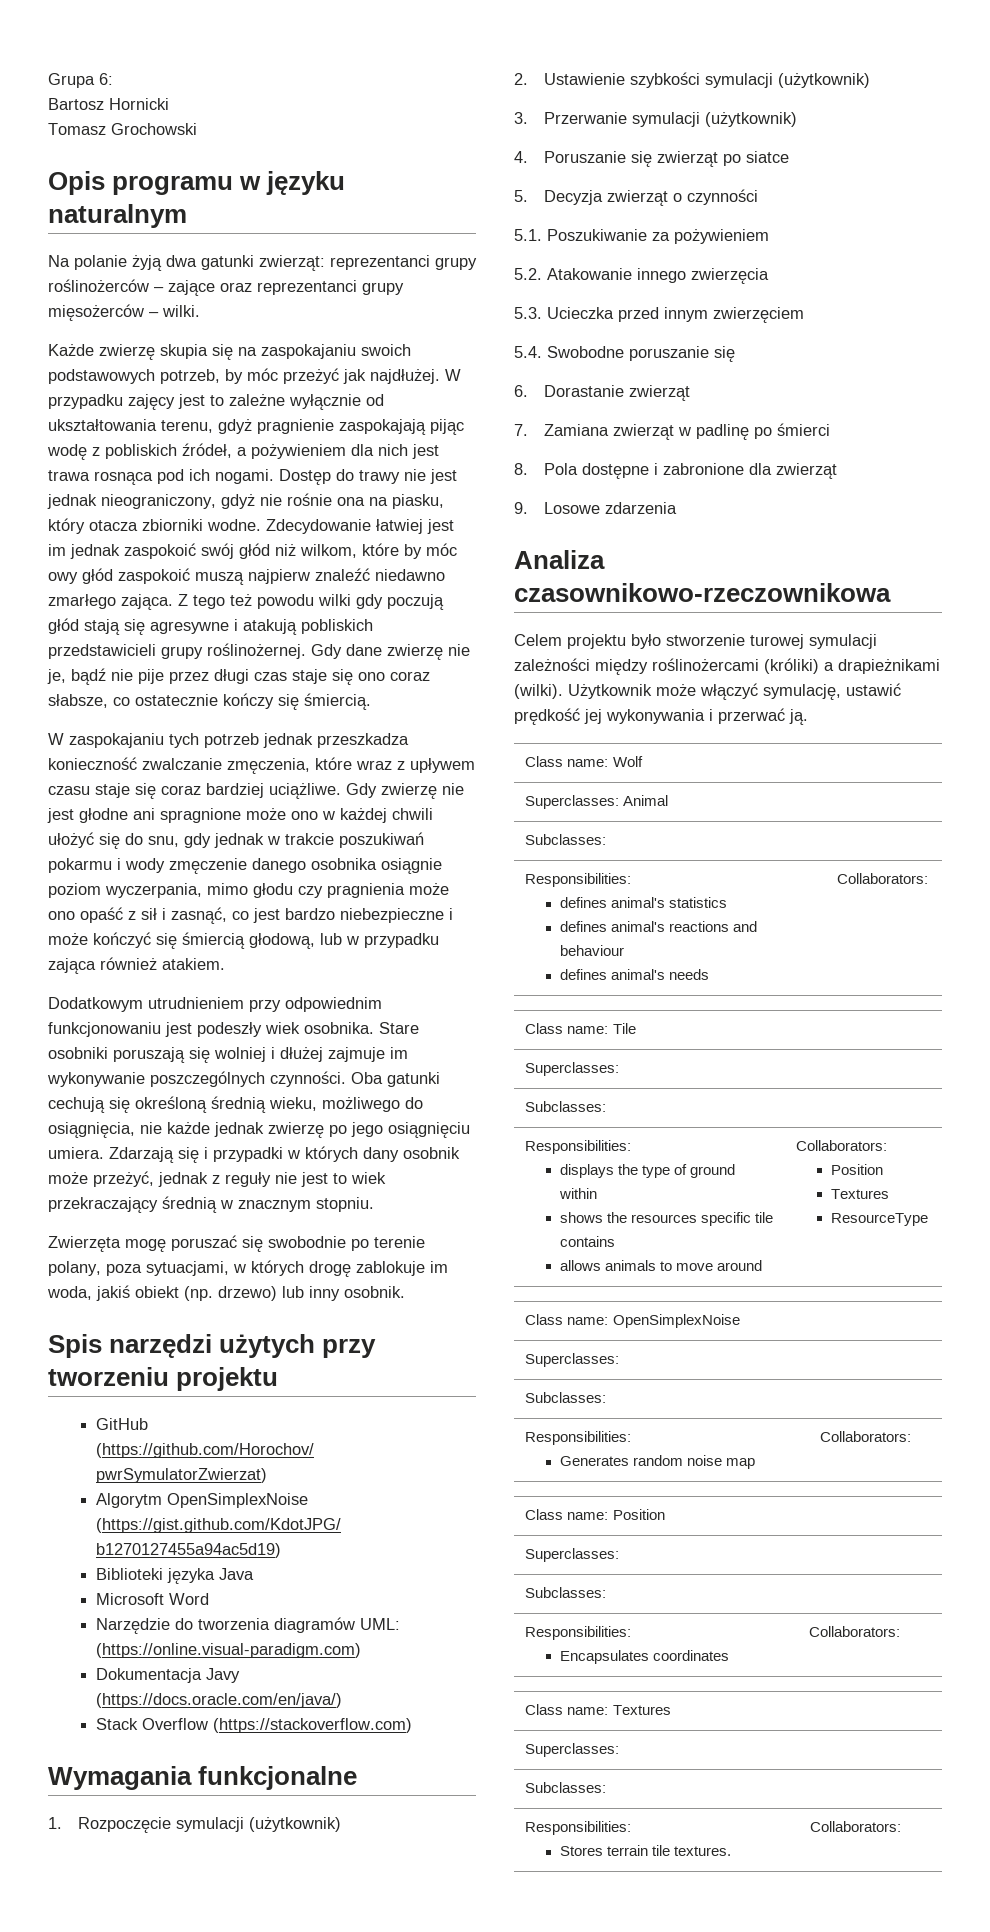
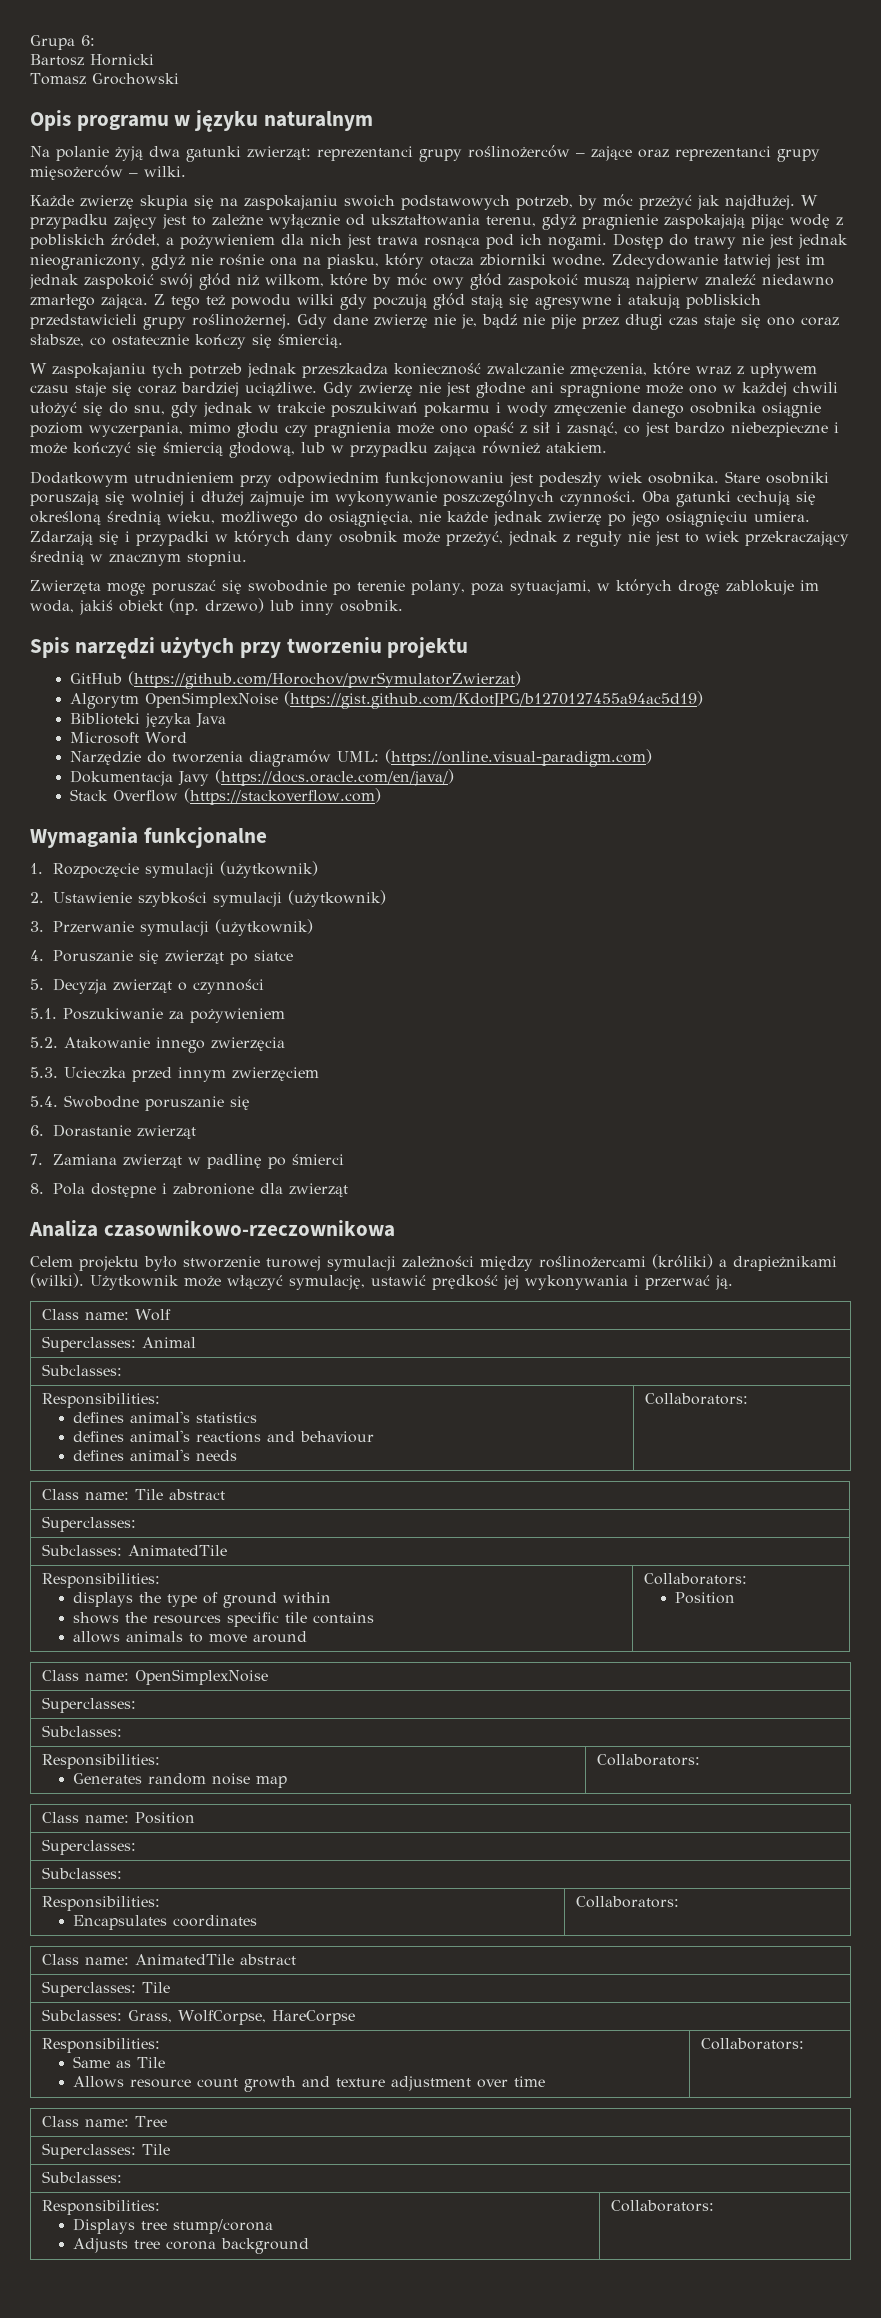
[514,502,677,514] // 9. Losowe zdarzenia -> (348, 1190) none
[525,1062,620,1076] [525,1101,607,1112] // Superclasses: // Subclasses: -> [168,1489,225,1500] [41,1516,136,1532] [41,1544,227,1556] abstract // Superclasses: // Subclasses: AnimatedTile
[830,1189,889,1199] [830,1213,928,1226] // Textures // ResourceType -> (736, 1598) none
[612,1705,671,1715] [525,1743,620,1757] [525,1782,607,1793] [525,1821,632,1835] [559,1845,731,1856] Textures // Superclasses: // Subclasses: // Responsibilities: // Stores terrain tile textures. -> [134,1954,296,1965] [41,1981,170,1997] [41,2009,355,2025] [41,2038,160,2053] [73,2056,166,2068] [73,2076,546,2092] [700,2038,804,2050] [41,2116,167,2127] [41,2143,170,2159] [41,2171,122,2183] [41,2200,160,2215] [73,2218,274,2234] [73,2238,310,2254] AnimatedTile abstract // Superclasses: Tile // Subclasses: Grass, WolfCorpse, HareCorpse // Responsibilities: // Same as Tile // Allows resource count growth and texture adjustment over time | Collaborators: // Class name: Tree // Superclasses: Tile // Subclasses: // Responsibilities: // Displays tree stump/corona // Adjusts tree corona background

